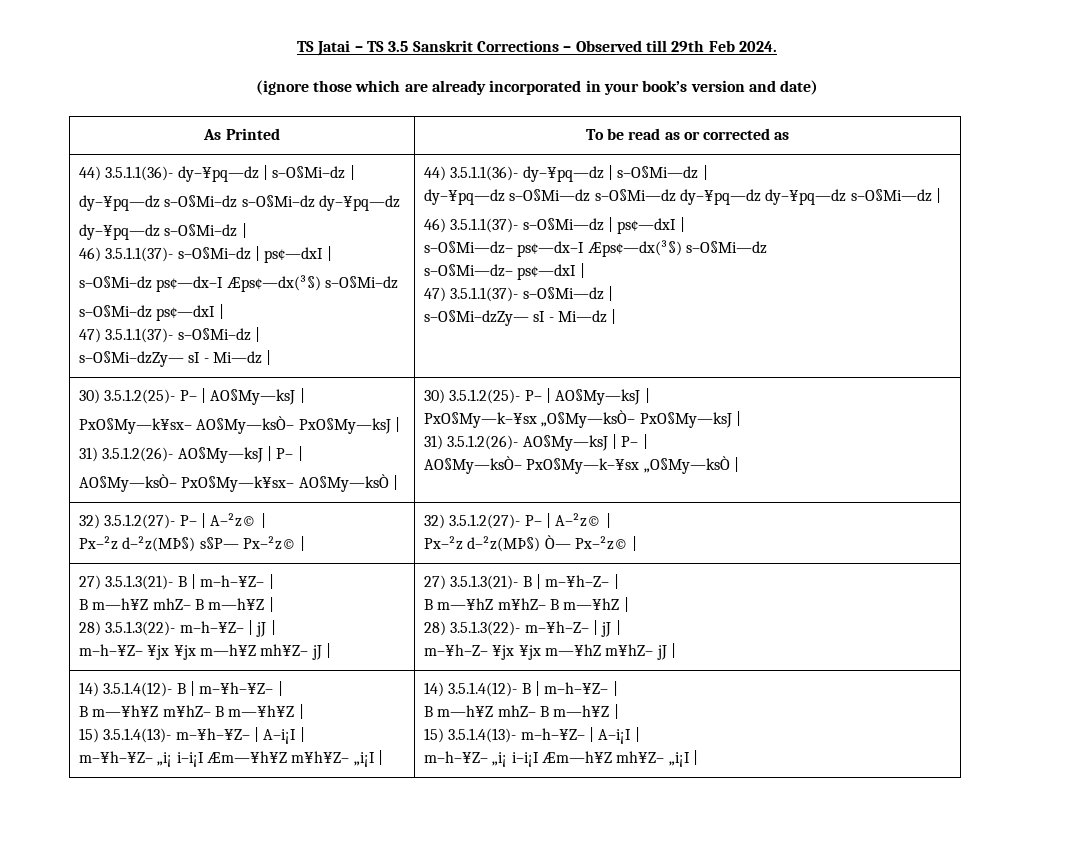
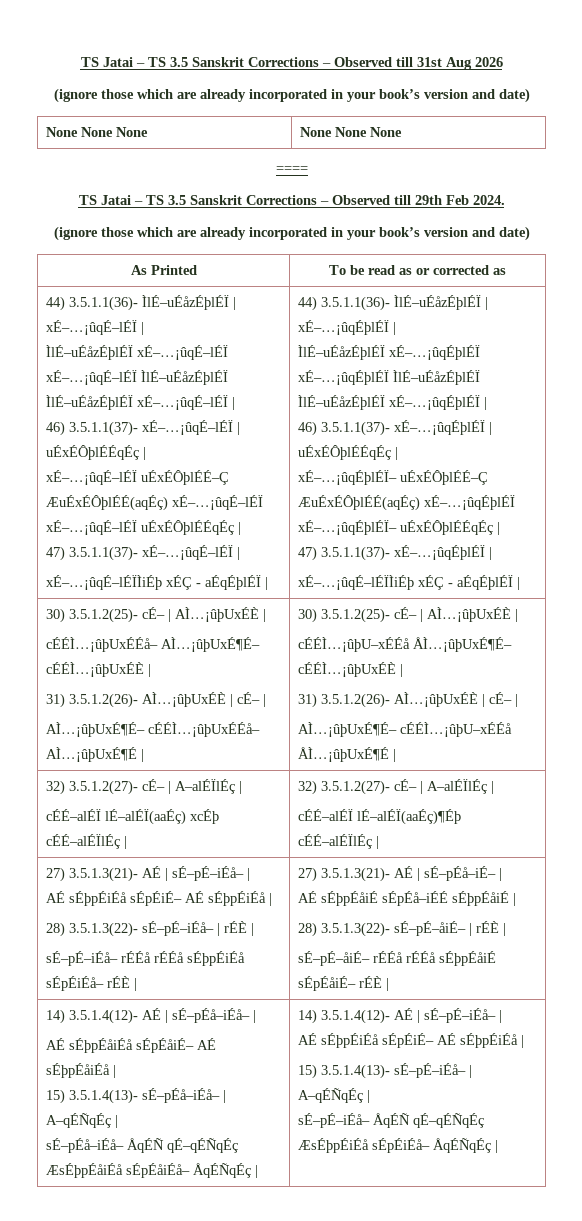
(667, 46) none -> [416,57,503,70] [53,88,530,103] [45,127,148,137] [299,127,402,137] [275,166,308,173] [78,195,411,205] 31st Aug 2026 // (ignore those which are already incorporated in your book’s version and date) // None None None | None None None // ==== // TS Jatai – TS 3.5 Sanskrit Corrections – Observed till
[177,165,355,182] [79,195,401,211] [79,223,247,240] [79,246,332,263] [79,275,399,292] [79,304,224,321] [79,327,261,343] [79,351,263,367] dy–¥pq—dz | s–O§Mi–dz | // dy–¥pq—dz s–O§Mi–dz s–O§Mi–dz dy–¥pq—dz // dy–¥pq—dz s–O§Mi–dz | // 46) 3.5.1.1(37)- s–O§Mi–dz | ps¢—dxI | // s–O§Mi–dz ps¢—dx–I Æps¢—dx(³§) s–O§Mi–dz // s–O§Mi–dz ps¢—dxI | // 47) 3.5.1.1(37)- s–O§Mi–dz | // s–O§Mi–dzZy— sI - Mi—dz -> [141,295,236,310] [45,320,144,335] [45,345,228,360] [45,370,228,385] [45,395,235,410] [45,420,240,436] [45,445,146,460] [45,470,229,485] [45,495,263,511] [45,520,241,535] [45,545,240,561] [45,575,261,590] ÌlÉ–uÉåzÉþlÉÏ | xÉ–…¡ûqÉ–lÉÏ | // ÌlÉ–uÉåzÉþlÉÏ xÉ–…¡ûqÉ–lÉÏ xÉ–…¡ûqÉ–lÉÏ ÌlÉ–uÉåzÉþlÉÏ ÌlÉ–uÉåzÉþlÉÏ xÉ–…¡ûqÉ–lÉÏ | // 46) 3.5.1.1(37)- xÉ–…¡ûqÉ–lÉÏ | uÉxÉÔþlÉÉqÉç | // xÉ–…¡ûqÉ–lÉÏ uÉxÉÔþlÉÉ–Ç ÆuÉxÉÔþlÉÉ(aqÉç) xÉ–…¡ûqÉ–lÉÏ xÉ–…¡ûqÉ–lÉÏ uÉxÉÔþlÉÉqÉç | // 47) 3.5.1.1(37)- xÉ–…¡ûqÉ–lÉÏ | // xÉ–…¡ûqÉ–lÉÏÌiÉþ xÉÇ - aÉqÉþlÉÏ
[522,165,708,182] [424,188,941,205] [424,217,685,234] [424,240,768,257] [424,263,585,280] [424,286,614,302] [424,310,608,326] dy–¥pq—dz | s–O§Mi—dz | // dy–¥pq—dz s–O§Mi—dz s–O§Mi—dz dy–¥pq—dz dy–¥pq—dz s–O§Mi—dz | // 46) 3.5.1.1(37)- s–O§Mi—dz | ps¢—dxI | // s–O§Mi—dz– ps¢—dx–I Æps¢—dx(³§) s–O§Mi—dz // s–O§Mi—dz– ps¢—dxI | // 47) 3.5.1.1(37)- s–O§Mi—dz | // s–O§Mi–dzZy— sI - Mi—dz -> [393,295,488,310] [297,320,396,335] [297,345,480,360] [297,370,480,385] [297,395,487,410] [297,420,492,436] [297,445,398,460] [297,470,488,485] [297,495,515,511] [297,520,500,535] [297,545,492,561] [297,575,513,590] ÌlÉ–uÉåzÉþlÉÏ | xÉ–…¡ûqÉþlÉÏ | // ÌlÉ–uÉåzÉþlÉÏ xÉ–…¡ûqÉþlÉÏ xÉ–…¡ûqÉþlÉÏ ÌlÉ–uÉåzÉþlÉÏ ÌlÉ–uÉåzÉþlÉÏ xÉ–…¡ûqÉþlÉÏ | // 46) 3.5.1.1(37)- xÉ–…¡ûqÉþlÉÏ | uÉxÉÔþlÉÉqÉç | // xÉ–…¡ûqÉþlÉÏ– uÉxÉÔþlÉÉ–Ç ÆuÉxÉÔþlÉÉ(aqÉç) xÉ–…¡ûqÉþlÉÏ xÉ–…¡ûqÉþlÉÏ– uÉxÉÔþlÉÉqÉç | // 47) 3.5.1.1(37)- xÉ–…¡ûqÉþlÉÏ | // xÉ–…¡ûqÉ–lÉÏÌiÉþ xÉÇ - aÉqÉþlÉÏ
[179,388,305,405] [79,416,401,434] [79,446,303,463] [79,474,399,492] [424,388,650,405] [424,410,742,428] [424,434,648,451] [424,456,740,474] [79,513,266,529] [79,536,306,552] [424,513,611,529] [424,535,638,552] [79,574,274,590] [79,597,274,612] [79,620,276,637] [79,643,331,660] [424,574,619,590] [424,597,629,612] [424,620,621,637] [424,643,676,660] [79,681,283,697] [79,704,304,719] [79,727,305,744] [79,750,383,767] [424,681,618,697] [424,704,619,719] [424,727,640,744] [424,751,690,767] P– | AO§My—ksJ | // PxO§My—k¥sx– AO§My—ksÒ– PxO§My—ksJ | // 31) 3.5.1.2(26)- AO§My—ksJ | P– | // AO§My—ksÒ– PxO§My—k¥sx– AO§My—ksÒ | | 30) 3.5.1.2(25)- P– | AO§My—ksJ | // PxO§My—k–¥sx „O§My—ksÒ– PxO§My—ksJ | // 31) 3.5.1.2(26)- AO§My—ksJ | P– | // AO§My—ksÒ– PxO§My—k–¥sx „O§My—ksÒ | // 32) 3.5.1.2(27)- P– | A–²z© | // Px–²z d–²z(MÞ§) s§P— Px–²z© | | 32) 3.5.1.2(27)- P– | A–²z© | // Px–²z d–²z(MÞ§) Ò— Px–²z© | // 27) 3.5.1.3(21)- B | m–h–¥Z– | // B m—h¥Z mhZ– B m—h¥Z | // 28) 3.5.1.3(22)- m–h–¥Z– | jJ | // m–h–¥Z– ¥jx ¥jx m—h¥Z mh¥Z– jJ | | 27) 3.5.1.3(21)- B | m–¥h–Z– | // B m—¥hZ m¥hZ– B m—¥hZ | // 28) 3.5.1.3(22)- m–¥h–Z– | jJ | // m–¥h–Z– ¥jx ¥jx m—¥hZ m¥hZ– jJ | // 14) 3.5.1.4(12)- B | m–¥h–¥Z– | // B m—¥h¥Z m¥hZ– B m—¥h¥Z | // 15) 3.5.1.4(13)- m–¥h–¥Z– | A–i¡I | // m–¥h–¥Z– „i¡ i–i¡I Æm—¥h¥Z m¥h¥Z– „i¡I | | 14) 3.5.1.4(12)- B | m–h–¥Z– | // B m—h¥Z mhZ– B m—h¥Z | // 15) 3.5.1.4(13)- m–h–¥Z– | A–i¡I | // m–h–¥Z– „i¡ i–i¡I Æm—h¥Z mh¥Z– „i¡I -> [141,607,266,622] [45,637,260,652] [45,662,151,677] [45,692,266,708] [45,722,260,737] [45,747,144,762] [297,607,518,623] [297,637,512,652] [297,662,403,677] [297,692,518,708] [297,722,512,737] [297,747,396,762] [45,779,242,795] [45,809,219,825] [45,834,127,849] [297,779,494,795] [297,809,461,825] [297,834,379,849] [45,866,250,882] [45,891,272,906] [45,921,254,937] [45,951,245,966] [45,976,137,991] [297,866,502,882] [297,891,516,906] [297,921,506,937] [297,951,496,966] [297,976,389,991] [45,1008,256,1024] [45,1038,216,1053] [45,1063,116,1078] [45,1088,226,1104] [45,1113,118,1128] [45,1138,238,1153] [45,1163,258,1178] [297,1008,502,1024] [297,1033,524,1048] [297,1063,472,1079] [297,1088,370,1103] [297,1113,484,1128] [297,1138,491,1153] cÉ– | AÌ…¡ûþUxÉÈ | // cÉÉÌ…¡ûþUxÉÉå– AÌ…¡ûþUxÉ¶É– cÉÉÌ…¡ûþUxÉÈ | // 31) 3.5.1.2(26)- AÌ…¡ûþUxÉÈ | cÉ– | // AÌ…¡ûþUxÉ¶É– cÉÉÌ…¡ûþUxÉÉå– AÌ…¡ûþUxÉ¶É | | 30) 3.5.1.2(25)- cÉ– | AÌ…¡ûþUxÉÈ | // cÉÉÌ…¡ûþU–xÉÉå ÅÌ…¡ûþUxÉ¶É– cÉÉÌ…¡ûþUxÉÈ | // 31) 3.5.1.2(26)- AÌ…¡ûþUxÉÈ | cÉ– | // AÌ…¡ûþUxÉ¶É– cÉÉÌ…¡ûþU–xÉÉå ÅÌ…¡ûþUxÉ¶É | // 32) 3.5.1.2(27)- cÉ– | A–alÉÏlÉç | // cÉÉ–alÉÏ lÉ–alÉÏ(aaÉç) xcÉþ cÉÉ–alÉÏlÉç | | 32) 3.5.1.2(27)- cÉ– | A–alÉÏlÉç | // cÉÉ–alÉÏ lÉ–alÉÏ(aaÉç)¶Éþ cÉÉ–alÉÏlÉç | // 27) 3.5.1.3(21)- AÉ | sÉ–pÉ–iÉå– | // AÉ sÉþpÉiÉå sÉpÉiÉ– AÉ sÉþpÉiÉå | // 28) 3.5.1.3(22)- sÉ–pÉ–iÉå– | rÉÈ | // sÉ–pÉ–iÉå– rÉÉå rÉÉå sÉþpÉiÉå sÉpÉiÉå– rÉÈ | | 27) 3.5.1.3(21)- AÉ | sÉ–pÉå–iÉ– | // AÉ sÉþpÉåiÉ sÉpÉå–iÉÉ sÉþpÉåiÉ | // 28) 3.5.1.3(22)- sÉ–pÉ–åiÉ– | rÉÈ | // sÉ–pÉ–åiÉ– rÉÉå rÉÉå sÉþpÉåiÉ sÉpÉåiÉ– rÉÈ | // 14) 3.5.1.4(12)- AÉ | sÉ–pÉå–iÉå– | // AÉ sÉþpÉåiÉå sÉpÉåiÉ– AÉ sÉþpÉåiÉå | // 15) 3.5.1.4(13)- sÉ–pÉå–iÉå– | A–qÉÑqÉç | // sÉ–pÉå–iÉå– ÅqÉÑ qÉ–qÉÑqÉç ÆsÉþpÉåiÉå sÉpÉåiÉå– ÅqÉÑqÉç | | 14) 3.5.1.4(12)- AÉ | sÉ–pÉ–iÉå– | // AÉ sÉþpÉiÉå sÉpÉiÉ– AÉ sÉþpÉiÉå | // 15) 3.5.1.4(13)- sÉ–pÉ–iÉå– | A–qÉÑqÉç | // sÉ–pÉ–iÉå– ÅqÉÑ qÉ–qÉÑqÉç ÆsÉþpÉiÉå sÉpÉiÉå– ÅqÉÑqÉç

